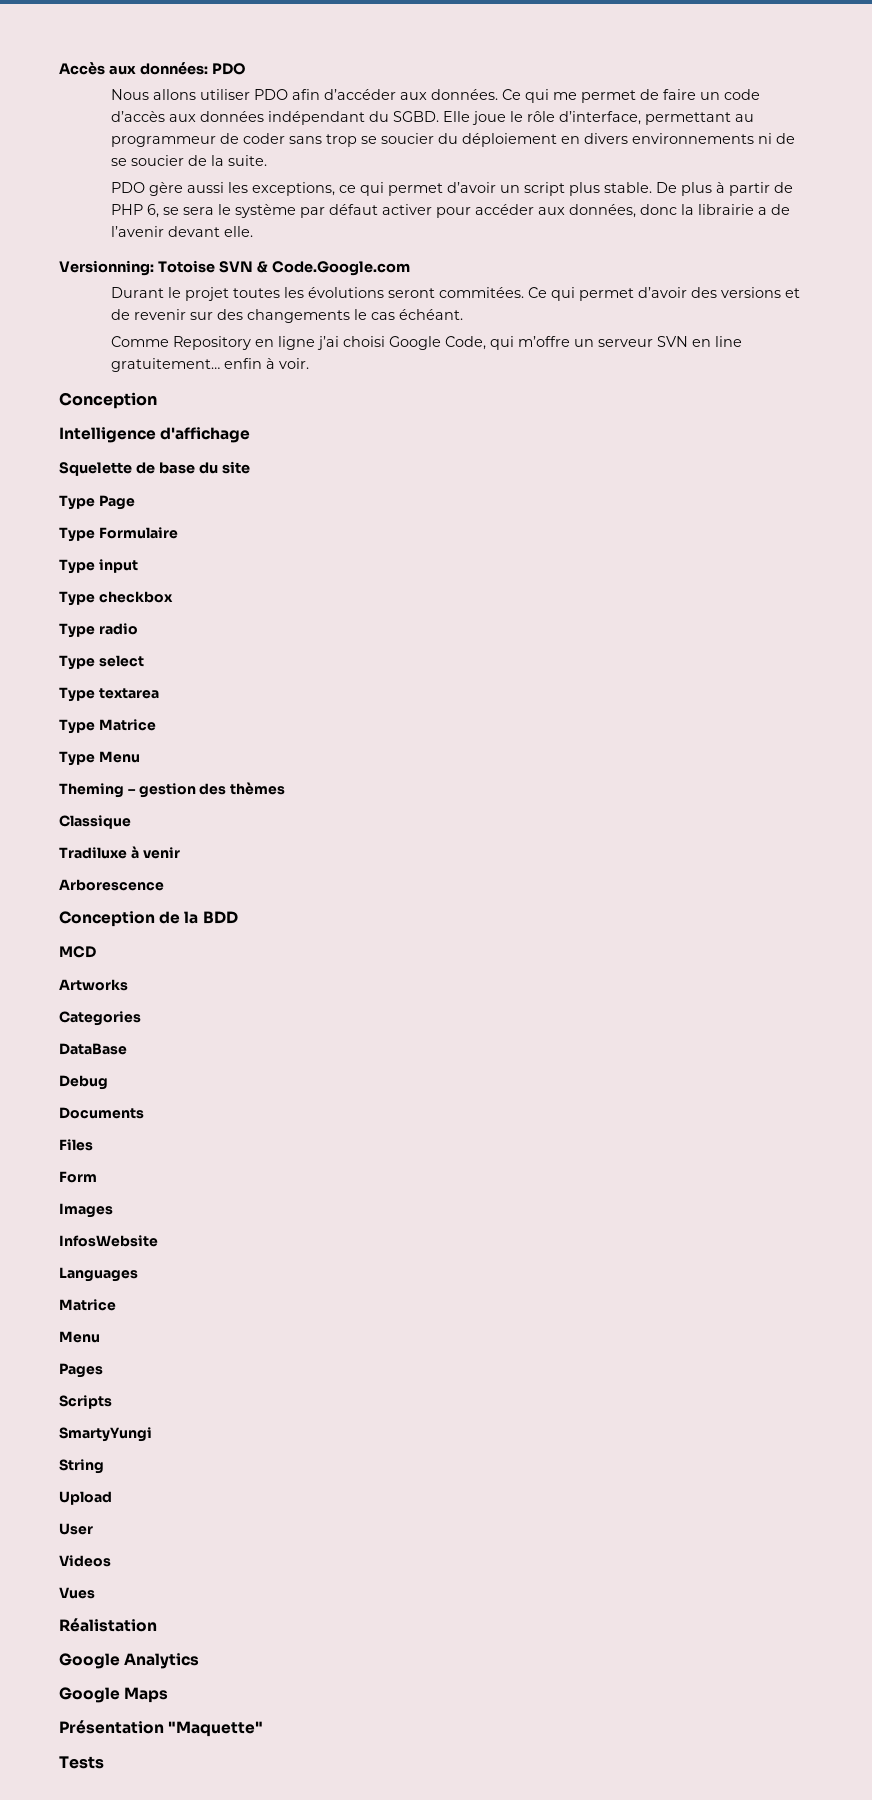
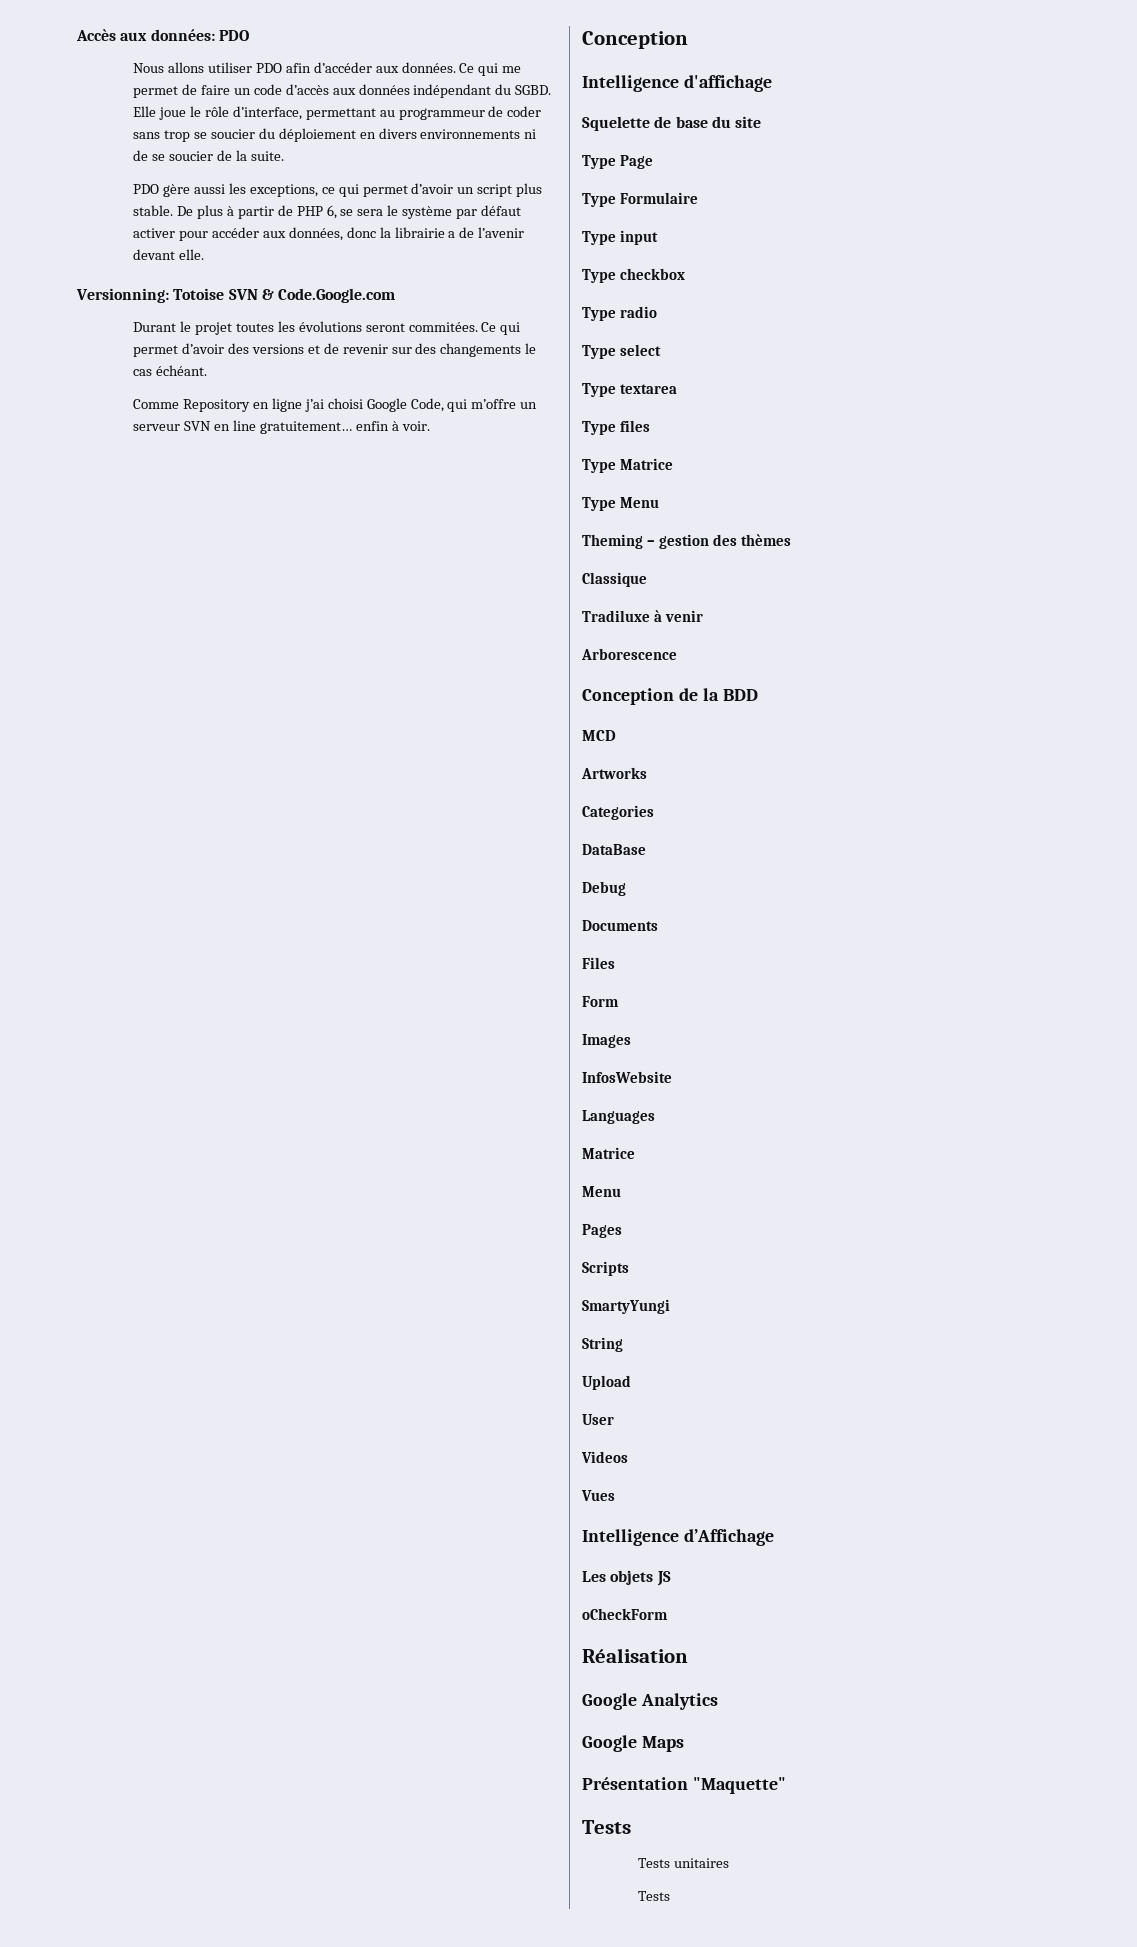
(159, 693) none -> [582,420,650,435] // Type files
[59,1618,157,1632] Réalistation -> [582,1529,774,1546] [582,1570,671,1586] [582,1608,668,1620] [582,1648,688,1663] Intelligence d’Affichage // Les objets JS // oCheckForm // Réalisation
(104, 1762) none -> [638,1858,730,1868] [638,1891,671,1901] // Tests unitaires // Tests

